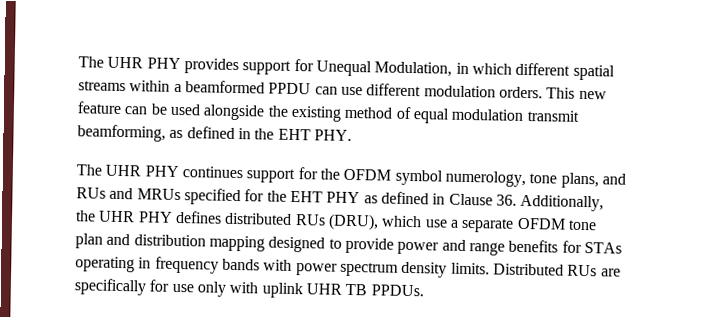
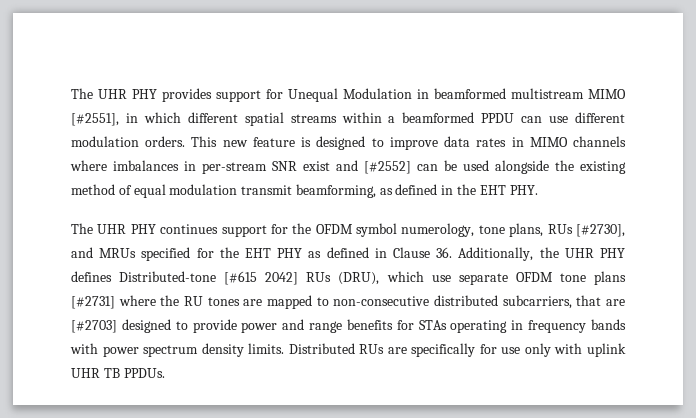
[374,61,453,77] Modulation, -> [343,88,626,99] [71,113,119,126] Modulation in beamformed multistream MIMO [#2551],
(122, 107) none -> [301,136,626,150] [70,160,411,174] is designed to improve data rates in MIMO channels where imbalances in per-stream SNR exist and [#2552]
[601,173,626,185] [76,187,106,199] and RUs -> [547,224,625,237] RUs [#2730],
[224,212,293,225] distributed -> [119,271,299,285] Distributed-tone [#615 2042]
[449,219,459,228] a -> (451, 278) none
[75,233,265,252] plan and distribution mapping -> [593,271,626,285] [71,295,625,309] [71,320,117,333] plans [#2731] where the RU tones are mapped to non-consecutive distributed subcarriers, that are [#2703]

